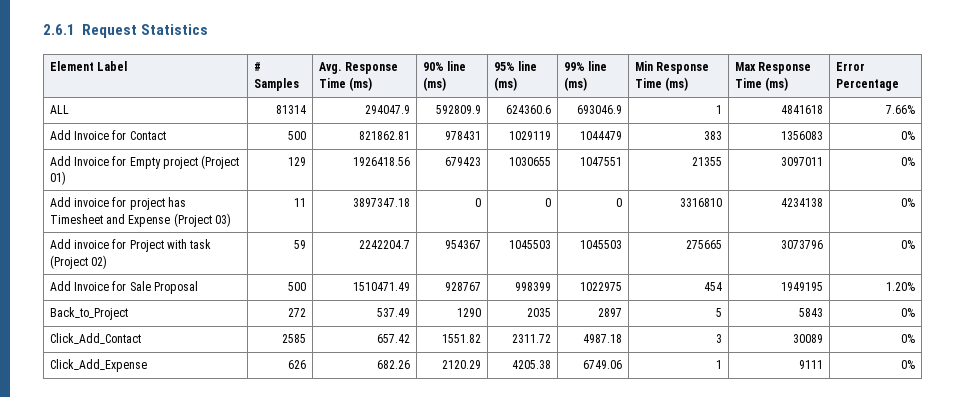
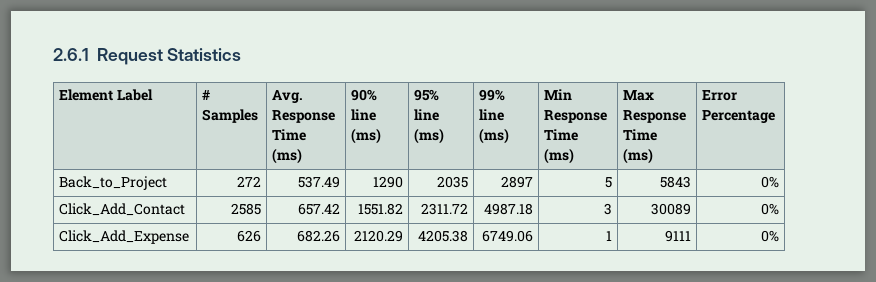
[49,105,69,114] [276,105,307,114] [365,105,411,114] [436,105,482,114] [506,105,552,114] [577,105,623,114] [716,105,723,114] [781,105,824,114] [886,105,916,114] [49,130,166,140] [288,131,307,140] [359,131,411,140] [445,131,482,140] [509,131,552,140] [580,131,623,140] [704,131,723,140] [781,131,824,140] [901,131,916,140] [49,155,240,169] [49,171,66,185] [288,157,307,166] [353,157,411,166] [445,157,482,166] [509,157,552,166] [580,157,623,166] [692,157,723,166] [781,157,824,166] [901,157,916,166] [49,197,186,210] [49,213,231,227] [294,198,307,207] [353,198,411,207] [475,198,482,207] [545,198,552,207] [616,198,623,207] [680,198,723,207] [781,198,824,207] [901,198,916,207] [49,239,212,252] [49,255,108,269] [294,240,307,249] [359,240,411,249] [445,240,482,249] [509,240,552,249] [580,240,623,249] [686,240,723,249] [781,240,824,249] [901,240,916,249] [49,281,198,294] [288,282,307,291] [353,282,411,291] [445,282,482,291] [515,282,552,291] [580,282,623,291] [704,282,723,291] [781,282,824,291] [886,282,916,291] // ALL | 81314 | 294047.9 | 592809.9 | 624360.6 | 693046.9 | 1 | 4841618 | 7.66% // Add Invoice for Contact | 500 | 821862.81 | 978431 | 1029119 | 1044479 | 383 | 1356083 | 0% // Add Invoice for Empty project (Project 01) | 129 | 1926418.56 | 679423 | 1030655 | 1047551 | 21355 | 3097011 | 0% // Add invoice for project has Timesheet and Expense (Project 03) | 11 | 3897347.18 | 0 | 0 | 0 | 3316810 | 4234138 | 0% // Add invoice for Project with task (Project 02) | 59 | 2242204.7 | 954367 | 1045503 | 1045503 | 275665 | 3073796 | 0% // Add Invoice for Sale Proposal | 500 | 1510471.49 | 928767 | 998399 | 1022975 | 454 | 1949195 | 1.20% -> (776, 116) none

